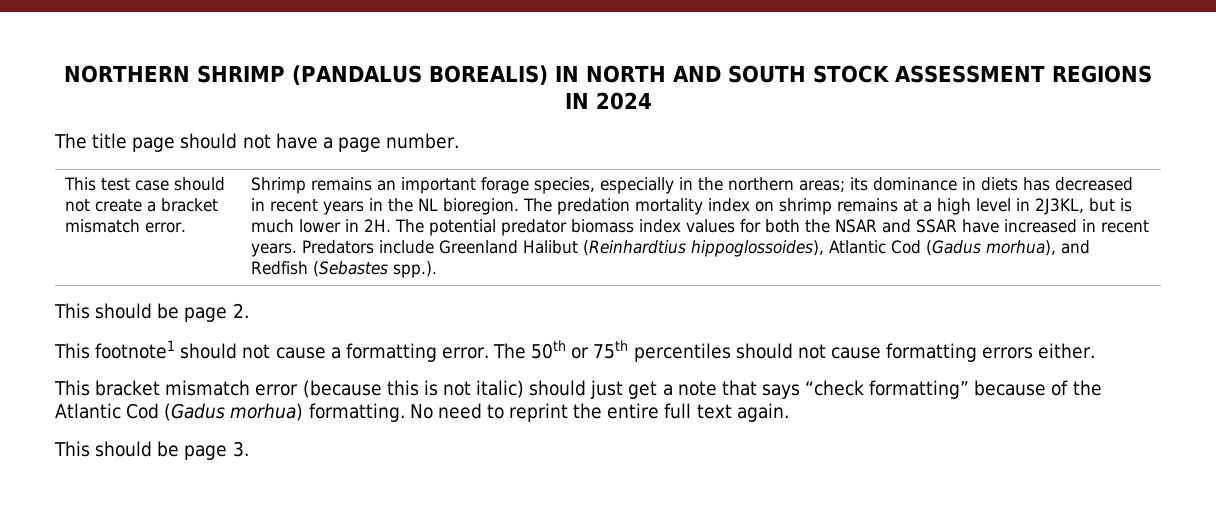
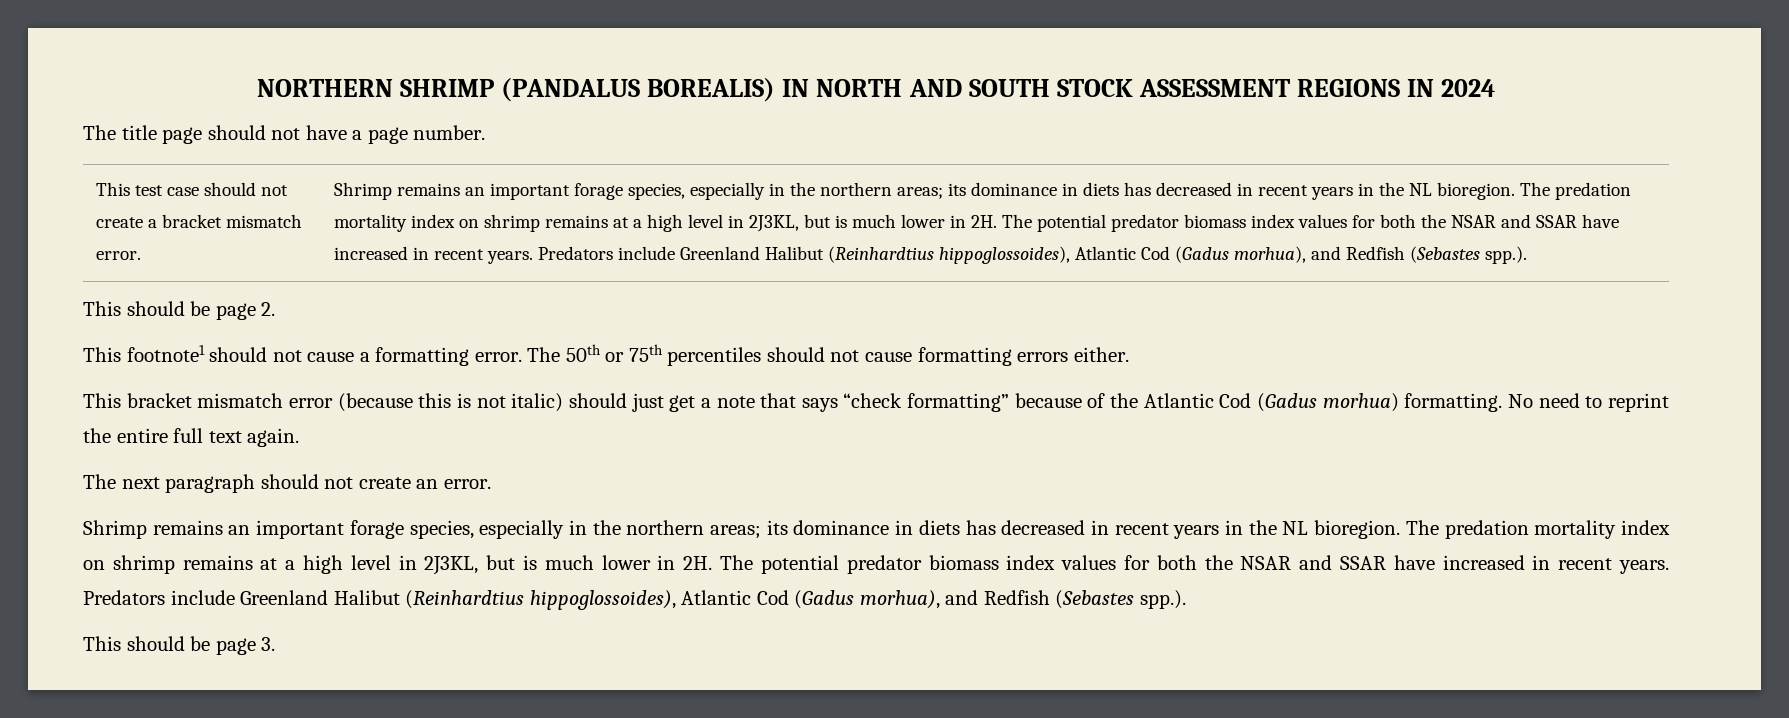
(789, 412) none -> [83,474,491,493] [83,520,1670,539] [83,555,1669,575] [83,590,1186,610] // The next paragraph should not create an error. // Shrimp remains an important forage species, especially in the northern areas; its dominance in diets has decreased in recent years in the NL bioregion. The predation mortality index on shrimp remains at a high level in 2J3KL, but is much lower in 2H. The potential predator biomass index values for both the NSAR and SSAR have increased in recent years. Predators include Greenland Halibut (Reinhardtius hippoglossoides), Atlantic Cod (Gadus morhua), and Redfish (Sebastes spp.).

